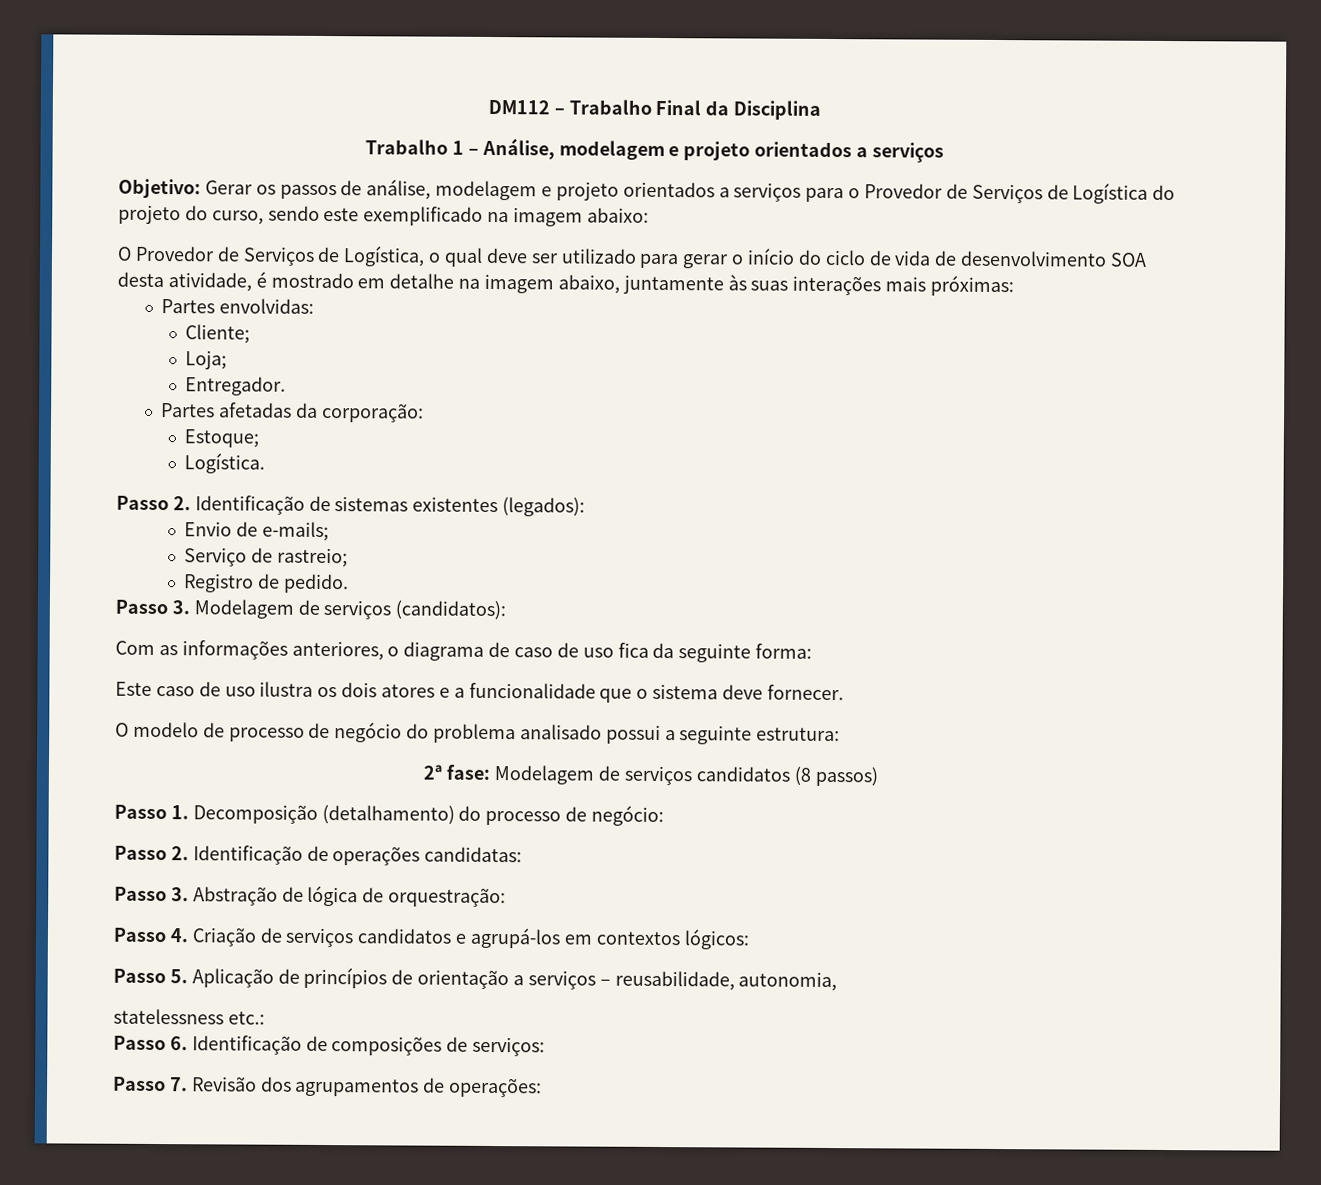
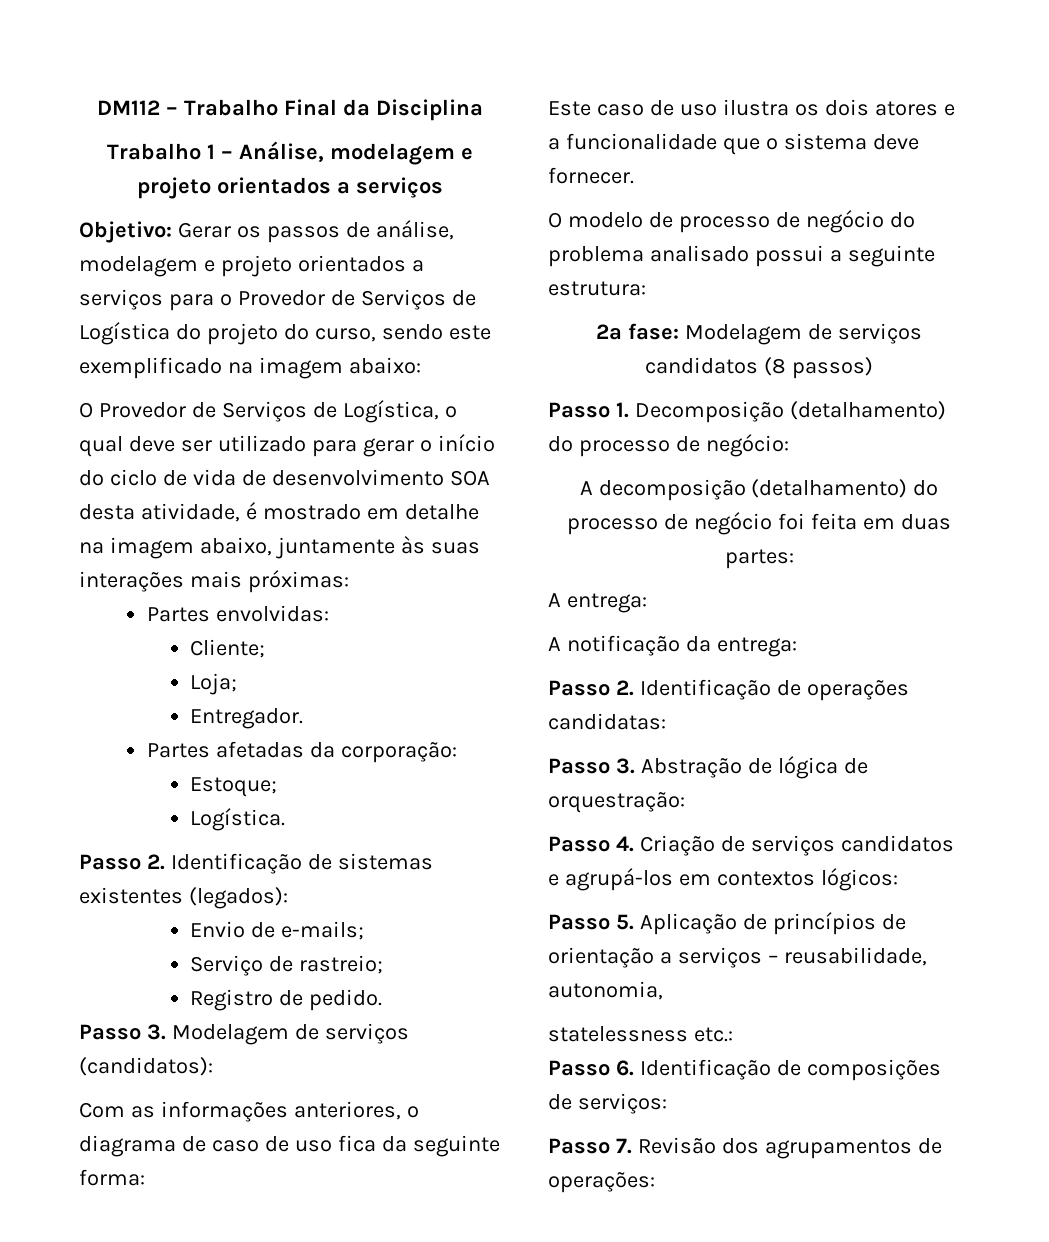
(665, 816) none -> [579,479,939,501] [567,512,951,535] [724,549,794,569] [548,593,647,613] [548,635,797,657] // A decomposição (detalhamento) do processo de negócio foi feita em duas partes: // A entrega: // A notificação da entrega:

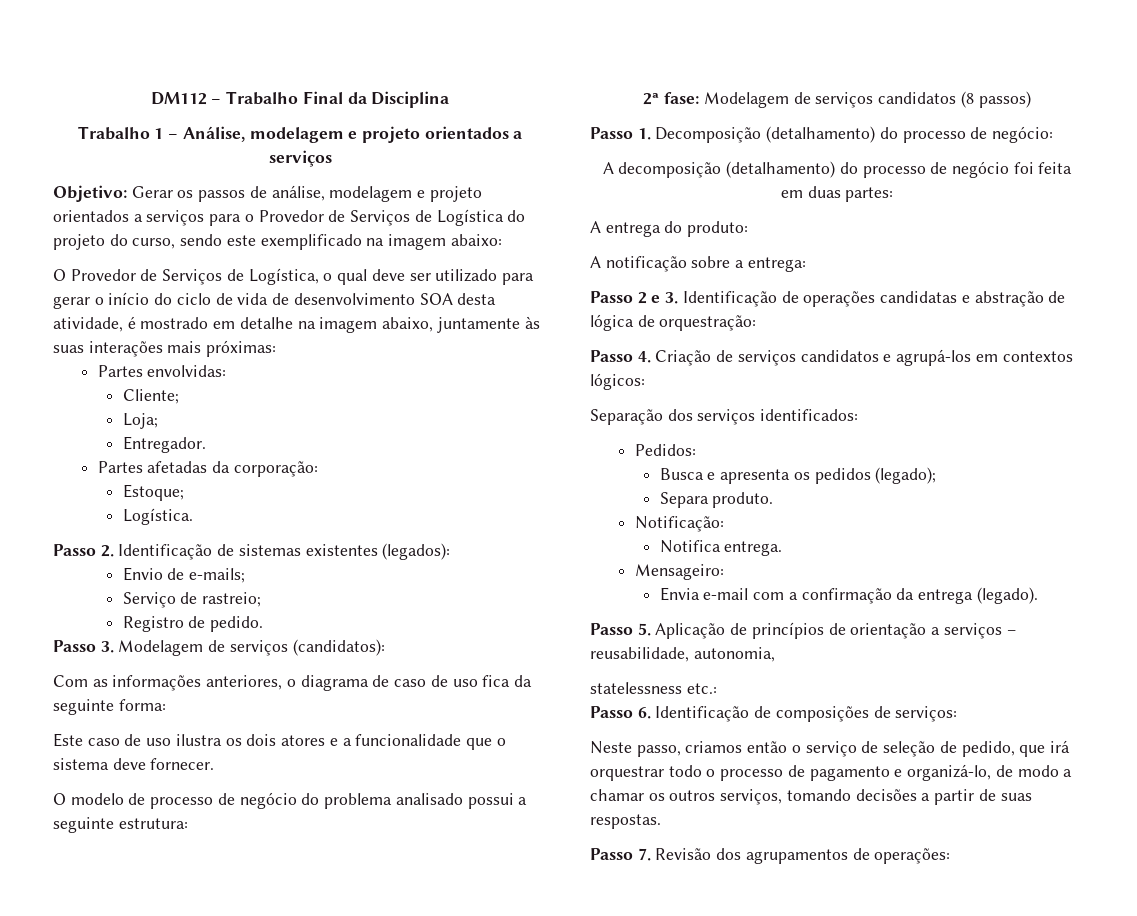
[566,593,647,613] entrega: -> [605,221,749,237] entrega do produto:
[685,636,711,652] da -> [691,256,745,268] sobre a
[615,679,909,701] [548,713,666,730] [548,758,742,778] 2. Identificação de operações candidatas: // Passo 3. Abstração -> [637,291,1044,307] 2 e 3. Identificação de operações candidatas e abstração
(898, 879) none -> [590,409,859,425] [634,444,696,456] [659,467,937,484] [659,492,774,508] [634,516,724,532] [659,540,783,556] [634,564,724,580] [659,587,1038,604] // Separação dos serviços identificados: // Pedidos: // Busca e apresenta os pedidos (legado); // Separa produto. // Notificação: // Notifica entrega. // Mensageiro: // Envia e-mail com a confirmação da entrega (legado).
(667, 1103) none -> [590,740,1070,757] [590,764,1073,781] [590,789,1032,805] [590,814,661,829] // Neste passo, criamos então o serviço de seleção de pedido, que irá orquestrar todo o processo de pagamento e organizá-lo, de modo a chamar os outros serviços, tomando decisões a partir de suas respostas.

